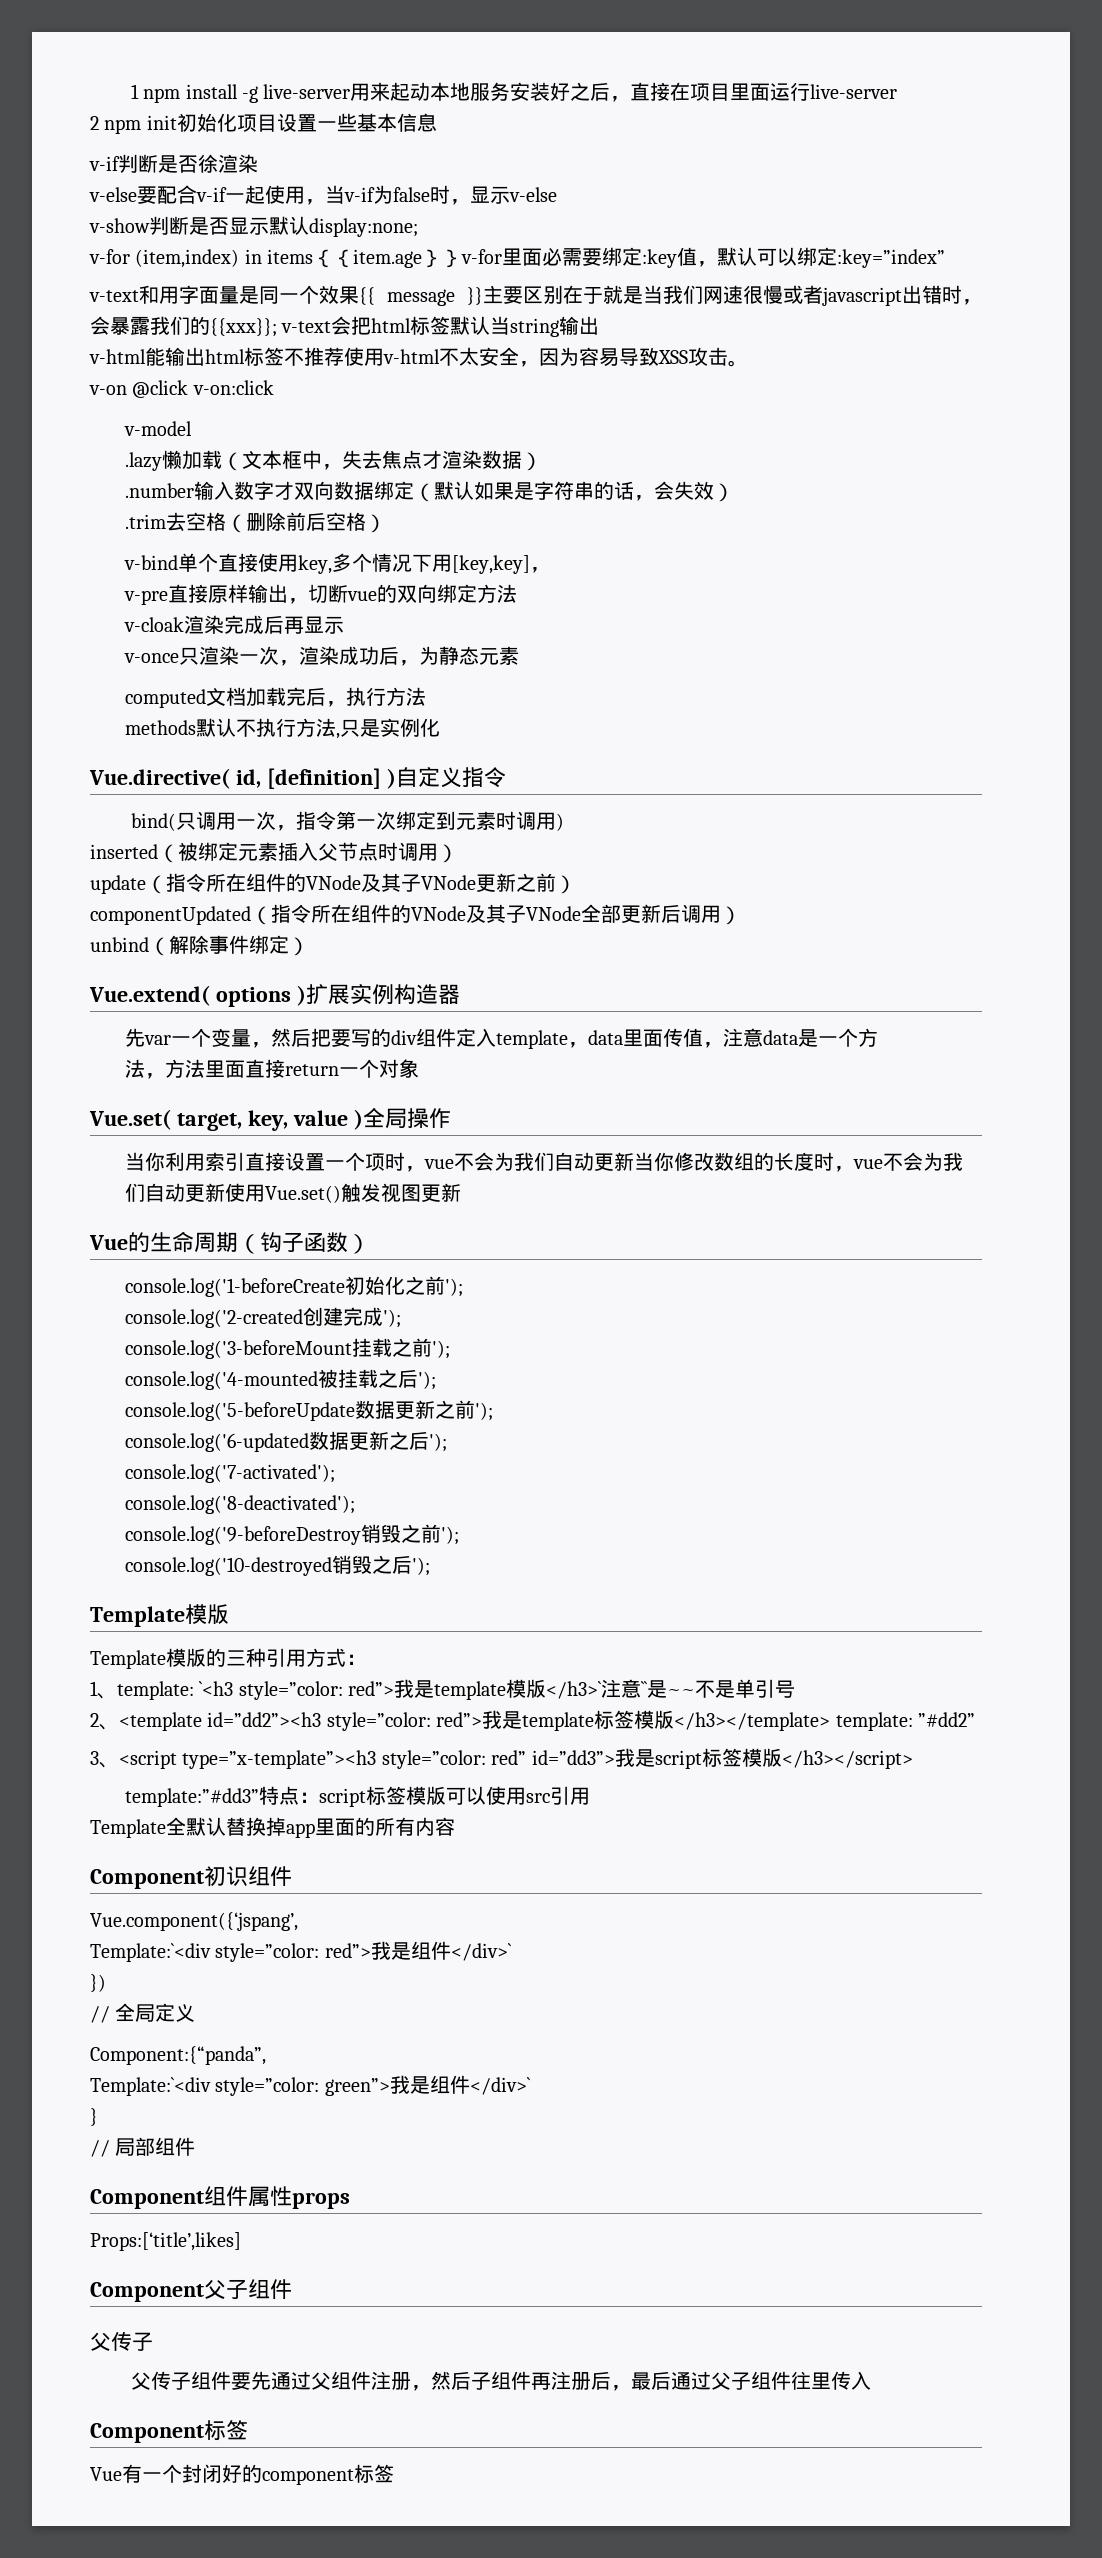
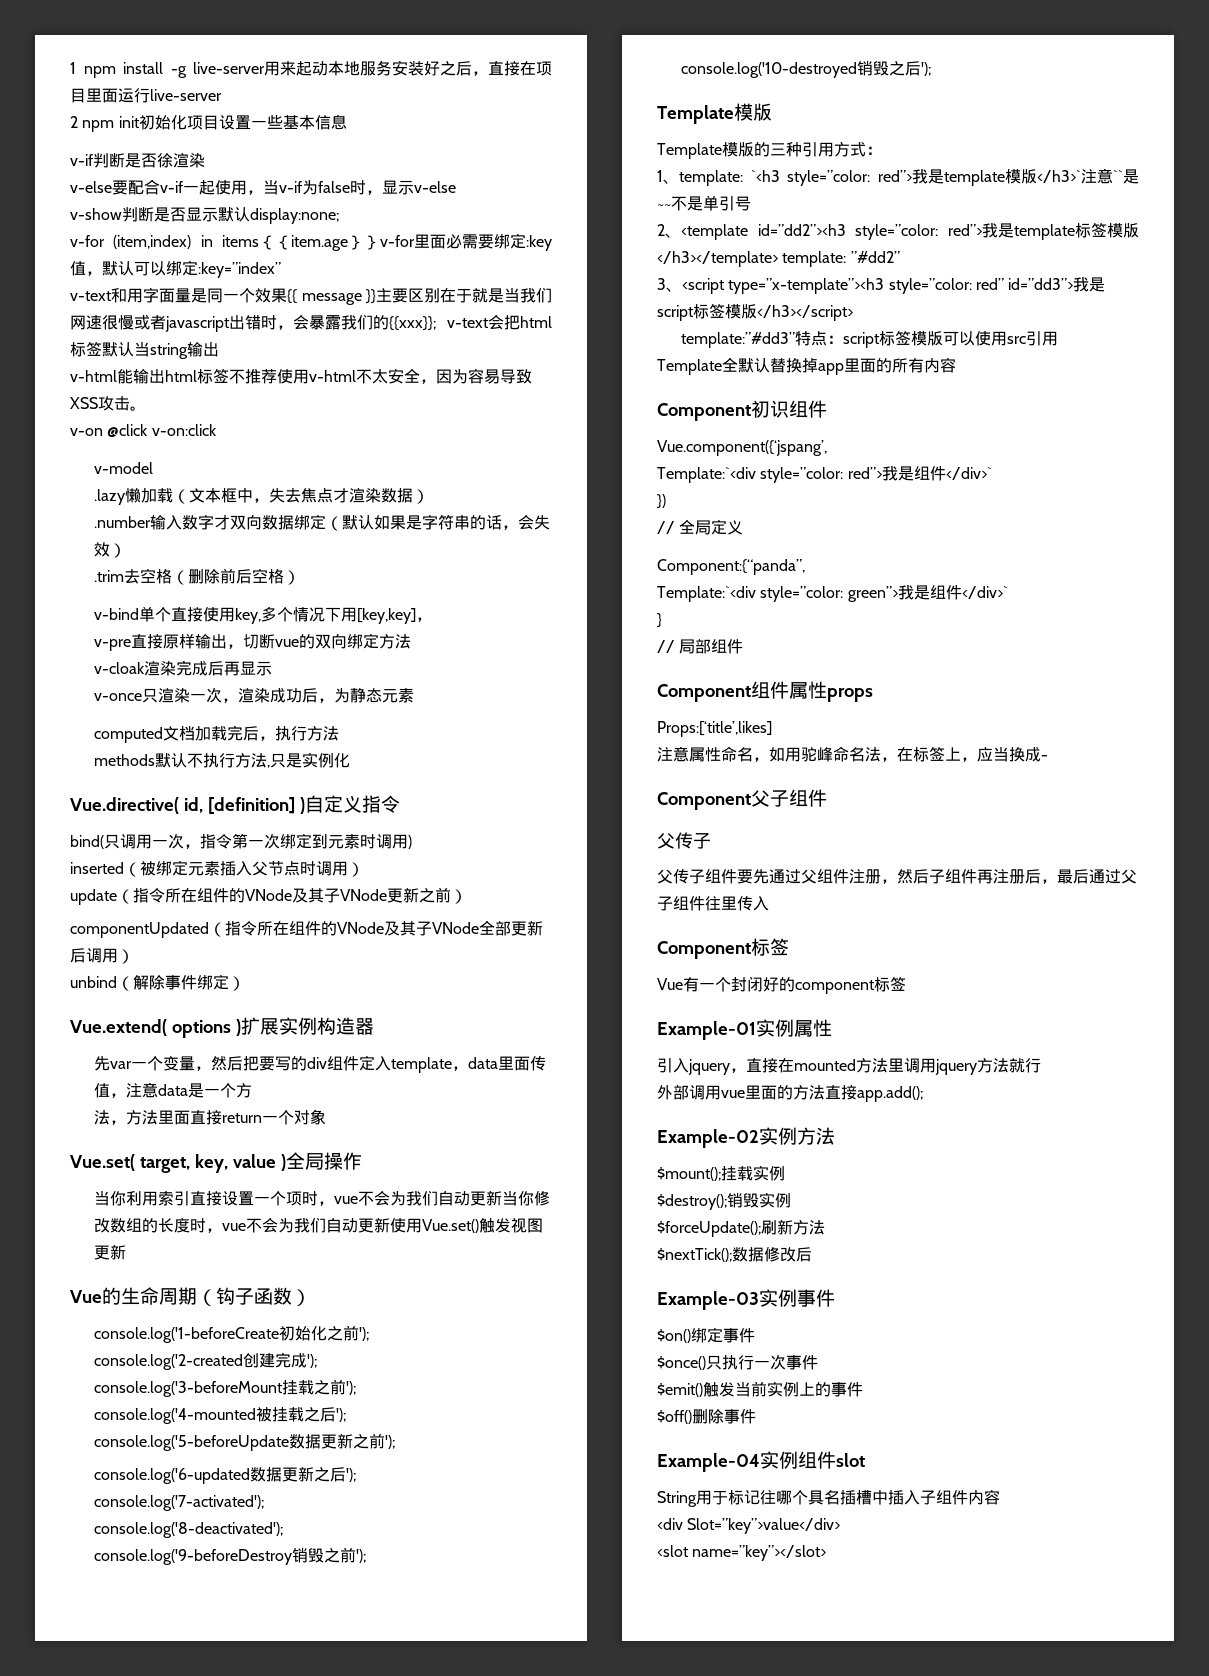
(241, 2241) none -> [657,746,1048,762] // 注意属性命名，如用驼峰命名法，在标签上，应当换成-
(394, 2473) none -> [657,1019,832,1040] [657,1058,1041,1075] [657,1085,923,1102] [657,1127,835,1148] [657,1165,785,1181] [657,1192,791,1210] [657,1219,825,1237] [657,1246,812,1262] [657,1289,835,1310] [657,1327,755,1343] [657,1354,818,1370] [657,1381,863,1397] [657,1409,756,1424] [657,1451,865,1472] [657,1489,1000,1507] [657,1518,841,1534] [657,1545,827,1561] // Example-01实例属性 // 引入jquery，直接在mounted方法里调用jquery方法就行 // 外部调用vue里面的方法直接app.add(); // Example-02实例方法 // $mount();挂载实例 // $destroy();销毁实例 // $forceUpdate();刷新方法 // $nextTick();数据修改后 // Example-03实例事件 // $on()绑定事件 // $once()只执行一次事件 // $emit()触发当前实例上的事件 // $off()删除事件 // Example-04实例组件slot // String用于标记往哪个具名插槽中插入子组件内容 // <div Slot=”key”>value</div> // <slot name=”key”></slot>

